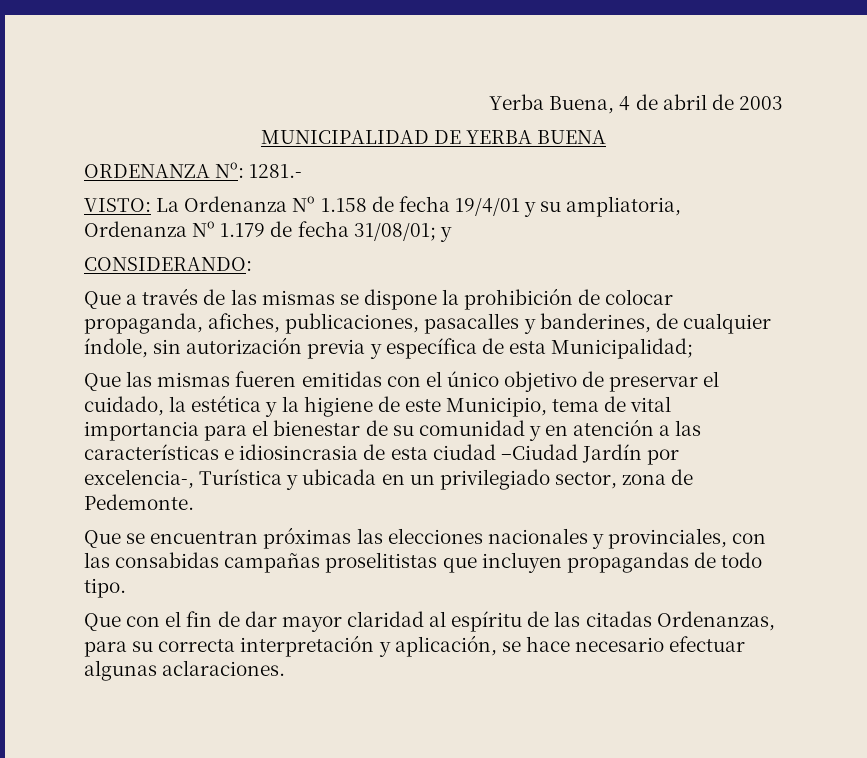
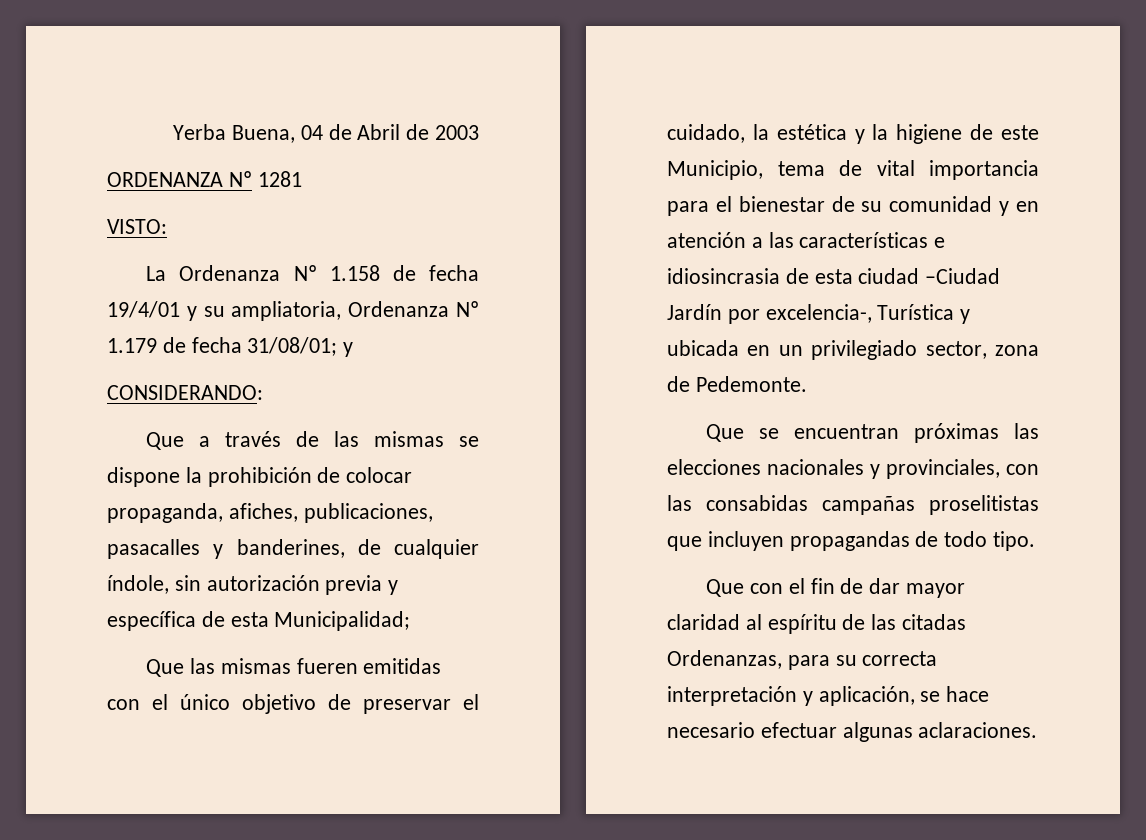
[619,94,707,111] 4 de abril -> [300,124,401,140] 04 de Abril
[260,130,607,144] // MUNICIPALIDAD DE YERBA BUENA -> (480, 132) none
[215,162,303,178] Nº: 1281.- -> [228,171,302,187] Nº 1281
(151, 205) none -> (167, 226) //

